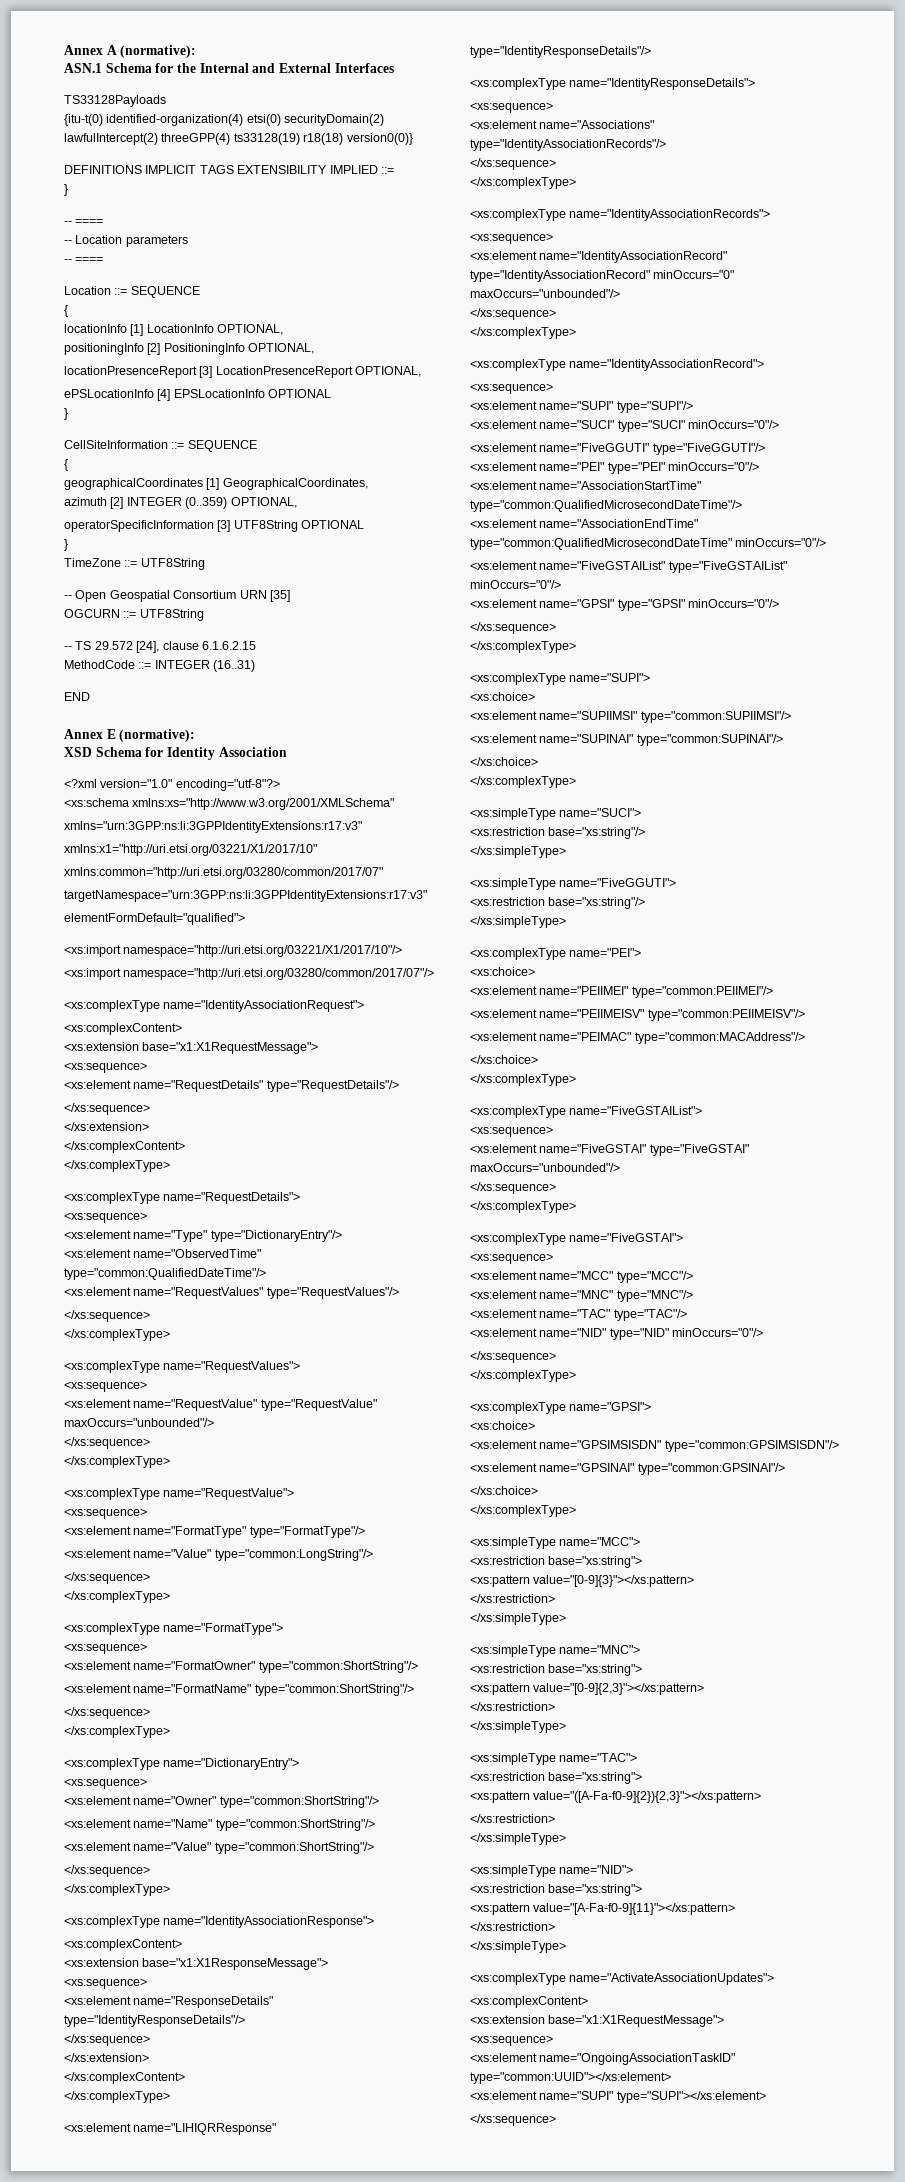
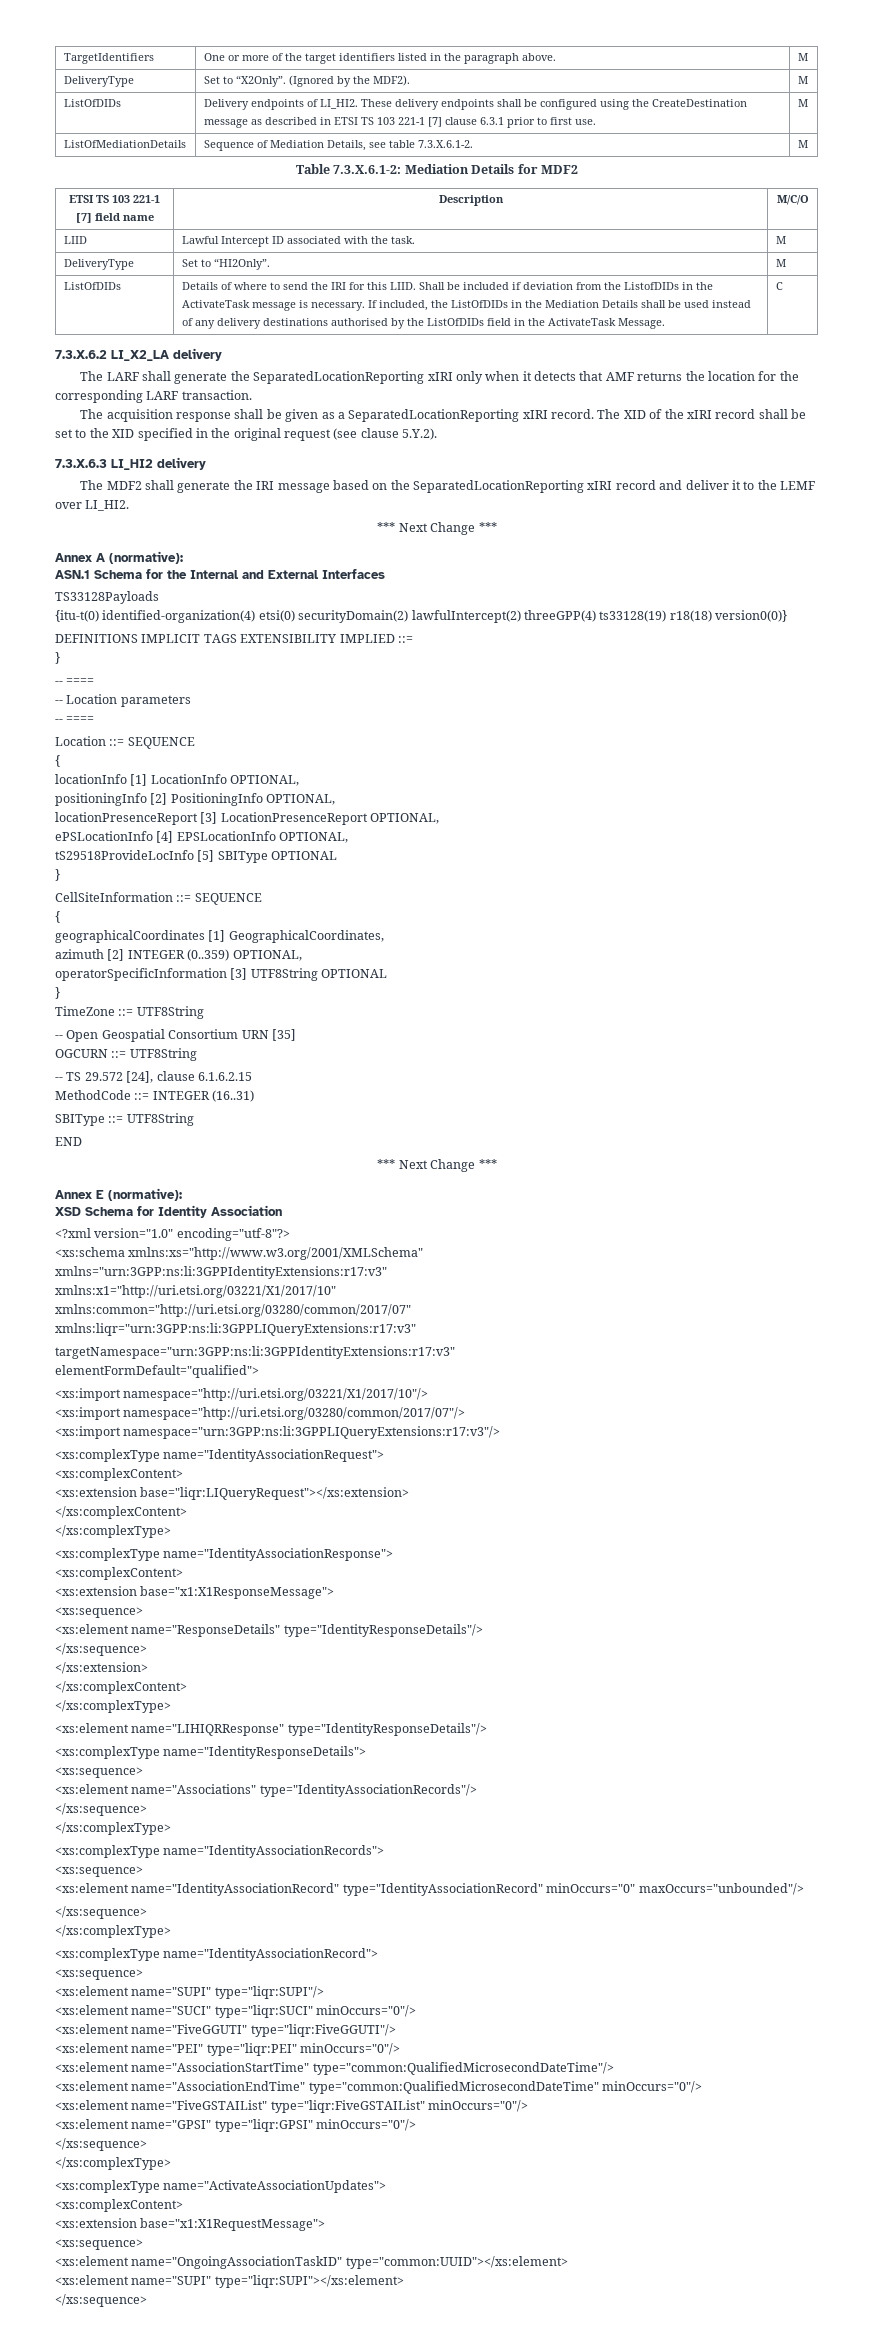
(64, 50) none -> [63,53,154,64] [203,53,556,64] [797,53,808,61] [63,76,134,87] [203,75,410,87] [797,76,808,84] [63,99,121,107] [203,99,747,110] [203,117,596,128] [797,99,808,107] [63,140,186,148] [203,140,473,151] [797,140,808,148] [296,164,578,174] [69,195,160,203] [75,213,154,223] [438,195,504,206] [776,195,809,205] [63,236,87,244] [181,236,415,247] [775,236,786,244] [63,259,134,270] [181,258,270,270] [775,259,786,267] [63,282,121,290] [181,282,713,290] [181,300,751,311] [181,318,665,329] [775,282,783,290] [55,348,222,361] [80,371,799,384] [55,390,252,403] [80,409,807,422] [55,428,438,441] [55,457,206,470] [80,480,816,493] [55,500,130,511] [377,522,497,535] TargetIdentifiers | One or more of the target identifiers listed in the paragraph above. | M // DeliveryType | Set to “X2Only”. (Ignored by the MDF2). | M // ListOfDIDs | Delivery endpoints of LI_HI2. These delivery endpoints shall be configured using the CreateDestination message as described in ETSI TS 103 221-1 [7] clause 6.3.1 prior to first use. | M // ListOfMediationDetails | Sequence of Mediation Details, see table 7.3.X.6.1-2. | M // Table 7.3.X.6.1-2: Mediation Details for MDF2 // ETSI TS 103 221-1 [7] field name | Description | M/C/O // LIID | Lawful Intercept ID associated with the task. | M // DeliveryType | Set to “HI2Only”. | M // ListOfDIDs | Details of where to send the IRI for this LIID. Shall be included if deviation from the ListofDIDs in the ActivateTask message is necessary. If included, the ListOfDIDs in the Mediation Details shall be used instead of any delivery destinations authorised by the ListOfDIDs field in the ActivateTask Message. | C // 7.3.X.6.2 LI_X2_LA delivery // The LARF shall generate the SeparatedLocationReporting xIRI only when it detects that AMF returns the location for the corresponding LARF transaction. // The acquisition response shall be given as a SeparatedLocationReporting xIRI record. The XID of the xIRI record shall be set to the XID specified in the original request (see clause 5.Y.2). // 7.3.X.6.3 LI_HI2 delivery // The MDF2 shall generate the IRI message based on the SeparatedLocationReporting xIRI record and deliver it to the LEMF over LI_HI2. // *** Next Change *** //
(265, 393) none -> [279,832,349,843] [55,850,268,863] OPTIONAL, // tS29518ProvideLocInfo [5] SBIType
[64,692,90,701] END -> [55,1113,194,1126] [55,1137,82,1146] [377,1159,497,1172] SBIType ::= UTF8String // END // *** Next Change ***
(383, 873) none -> [55,1323,416,1336] // xmlns:liqr="urn:3GPP:ns:li:3GPPLIQueryExtensions:r17:v3"
(435, 974) none -> [55,1426,501,1439] // <xs:import namespace="urn:3GPP:ns:li:3GPPLIQueryExtensions:r17:v3"/>
[142,1042,319,1054] [64,1062,147,1073] [64,1080,399,1092] [64,1103,150,1115] [64,1122,149,1131] [64,1141,185,1153] [64,1160,170,1172] [64,1192,301,1204] [64,1212,147,1223] [64,1230,342,1242] [64,1249,262,1258] [64,1268,266,1280] [64,1287,399,1299] [64,1310,150,1322] [64,1329,170,1341] [64,1361,301,1373] [64,1381,147,1392] [64,1399,377,1411] [64,1418,214,1427] [64,1437,150,1449] [64,1456,170,1468] [64,1488,295,1500] [64,1508,147,1519] [64,1526,365,1538] [64,1549,373,1561] [64,1572,150,1584] [64,1591,170,1603] [64,1623,284,1635] [64,1643,147,1654] [64,1661,418,1673] [64,1684,414,1696] [64,1707,150,1719] [64,1726,170,1738] [64,1758,300,1770] [64,1778,147,1789] [64,1796,379,1808] [64,1819,375,1831] [64,1842,374,1854] [64,1865,150,1877] base="x1:X1RequestMessage"> // <xs:sequence> // <xs:element name="RequestDetails" type="RequestDetails"/> // </xs:sequence> // </xs:extension> // </xs:complexContent> // </xs:complexType> // <xs:complexType name="RequestDetails"> // <xs:sequence> // <xs:element name="Type" type="DictionaryEntry"/> // <xs:element name="ObservedTime" type="common:QualifiedDateTime"/> // <xs:element name="RequestValues" type="RequestValues"/> // </xs:sequence> // </xs:complexType> // <xs:complexType name="RequestValues"> // <xs:sequence> // <xs:element name="RequestValue" type="RequestValue" maxOccurs="unbounded"/> // </xs:sequence> // </xs:complexType> // <xs:complexType name="RequestValue"> // <xs:sequence> // <xs:element name="FormatType" type="FormatType"/> // <xs:element name="Value" type="common:LongString"/> // </xs:sequence> // </xs:complexType> // <xs:complexType name="FormatType"> // <xs:sequence> // <xs:element name="FormatOwner" type="common:ShortString"/> // <xs:element name="FormatName" type="common:ShortString"/> // </xs:sequence> // </xs:complexType> // <xs:complexType name="DictionaryEntry"> // <xs:sequence> // <xs:element name="Owner" type="common:ShortString"/> // <xs:element name="Name" type="common:ShortString"/> // <xs:element name="Value" type="common:ShortString"/> // </xs:sequence> -> [140,1487,410,1500] [55,1506,187,1519] base="liqr:LIQueryRequest"></xs:extension> // </xs:complexContent>
[616,401,693,413] type="SUPI"/> -> [214,1986,324,1999] type="liqr:SUPI"/>
[617,420,685,432] type="SUCI" -> [214,2005,313,2018] type="liqr:SUCI"
[652,443,765,455] type="FiveGGUTI"/> -> [250,2024,396,2037] type="liqr:FiveGGUTI"/>
[607,462,665,474] type="PEI" -> [206,2043,297,2056] type="liqr:PEI"
[668,561,787,573] type="FiveGSTAIList" -> [270,2100,425,2113] type="liqr:FiveGSTAIList"
[617,599,780,611] [470,622,556,634] [470,641,576,653] [470,673,651,685] [470,692,535,701] [470,711,791,723] [470,734,783,746] [470,757,538,766] [470,776,576,788] [470,808,642,820] [470,827,646,839] [470,846,566,858] [470,878,677,890] [470,897,646,909] [470,916,566,928] [470,948,642,960] [470,967,535,976] [470,986,773,998] [470,1009,805,1021] [470,1032,805,1044] [470,1055,538,1064] [470,1074,576,1086] [470,1106,703,1118] [470,1126,553,1137] [470,1144,749,1156] [470,1163,620,1172] [470,1182,556,1194] [470,1201,576,1213] [470,1233,684,1245] [470,1253,553,1264] [470,1271,693,1283] [470,1290,693,1302] [470,1309,687,1321] [470,1328,764,1340] [470,1351,556,1363] [470,1370,576,1382] [470,1402,652,1414] [470,1421,535,1430] [470,1440,839,1452] [470,1463,785,1475] [470,1486,538,1495] [470,1505,576,1517] [470,1537,641,1549] [470,1556,643,1568] [470,1575,695,1587] [470,1594,555,1603] [470,1613,566,1625] [470,1645,641,1657] [470,1664,643,1676] [470,1683,705,1695] [470,1702,555,1711] [470,1721,566,1733] [470,1753,638,1765] [470,1772,643,1784] [470,1791,762,1803] [470,1814,555,1823] [470,1833,566,1845] [470,1865,634,1877] [470,1884,643,1896] [470,1903,736,1915] [470,1922,555,1931] [470,1941,566,1953] type="GPSI" minOccurs="0"/> // </xs:sequence> // </xs:complexType> // <xs:complexType name="SUPI"> // <xs:choice> // <xs:element name="SUPIIMSI" type="common:SUPIIMSI"/> // <xs:element name="SUPINAI" type="common:SUPINAI"/> // </xs:choice> // </xs:complexType> // <xs:simpleType name="SUCI"> // <xs:restriction base="xs:string"/> // </xs:simpleType> // <xs:simpleType name="FiveGGUTI"> // <xs:restriction base="xs:string"/> // </xs:simpleType> // <xs:complexType name="PEI"> // <xs:choice> // <xs:element name="PEIIMEI" type="common:PEIIMEI"/> // <xs:element name="PEIIMEISV" type="common:PEIIMEISV"/> // <xs:element name="PEIMAC" type="common:MACAddress"/> // </xs:choice> // </xs:complexType> // <xs:complexType name="FiveGSTAIList"> // <xs:sequence> // <xs:element name="FiveGSTAI" type="FiveGSTAI" maxOccurs="unbounded"/> // </xs:sequence> // </xs:complexType> // <xs:complexType name="FiveGSTAI"> // <xs:sequence> // <xs:element name="MCC" type="MCC"/> // <xs:element name="MNC" type="MNC"/> // <xs:element name="TAC" type="TAC"/> // <xs:element name="NID" type="NID" minOccurs="0"/> // </xs:sequence> // </xs:complexType> // <xs:complexType name="GPSI"> // <xs:choice> // <xs:element name="GPSIMSISDN" type="common:GPSIMSISDN"/> // <xs:element name="GPSINAI" type="common:GPSINAI"/> // </xs:choice> // </xs:complexType> // <xs:simpleType name="MCC"> // <xs:restriction base="xs:string"> // <xs:pattern value="[0-9]{3}"></xs:pattern> // </xs:restriction> // </xs:simpleType> // <xs:simpleType name="MNC"> // <xs:restriction base="xs:string"> // <xs:pattern value="[0-9]{2,3}"></xs:pattern> // </xs:restriction> // </xs:simpleType> // <xs:simpleType name="TAC"> // <xs:restriction base="xs:string"> // <xs:pattern value="([A-Fa-f0-9]{2}){2,3}"></xs:pattern> // </xs:restriction> // </xs:simpleType> // <xs:simpleType name="NID"> // <xs:restriction base="xs:string"> // <xs:pattern value="[A-Fa-f0-9]{11}"></xs:pattern> // </xs:restriction> // </xs:simpleType> -> [214,2119,417,2132] [55,2138,147,2151] [55,2157,171,2170] type="liqr:GPSI" minOccurs="0"/> // </xs:sequence> // </xs:complexType>
[616,2091,766,2103] type="SUPI"></xs:element> -> [214,2275,404,2288] type="liqr:SUPI"></xs:element>

